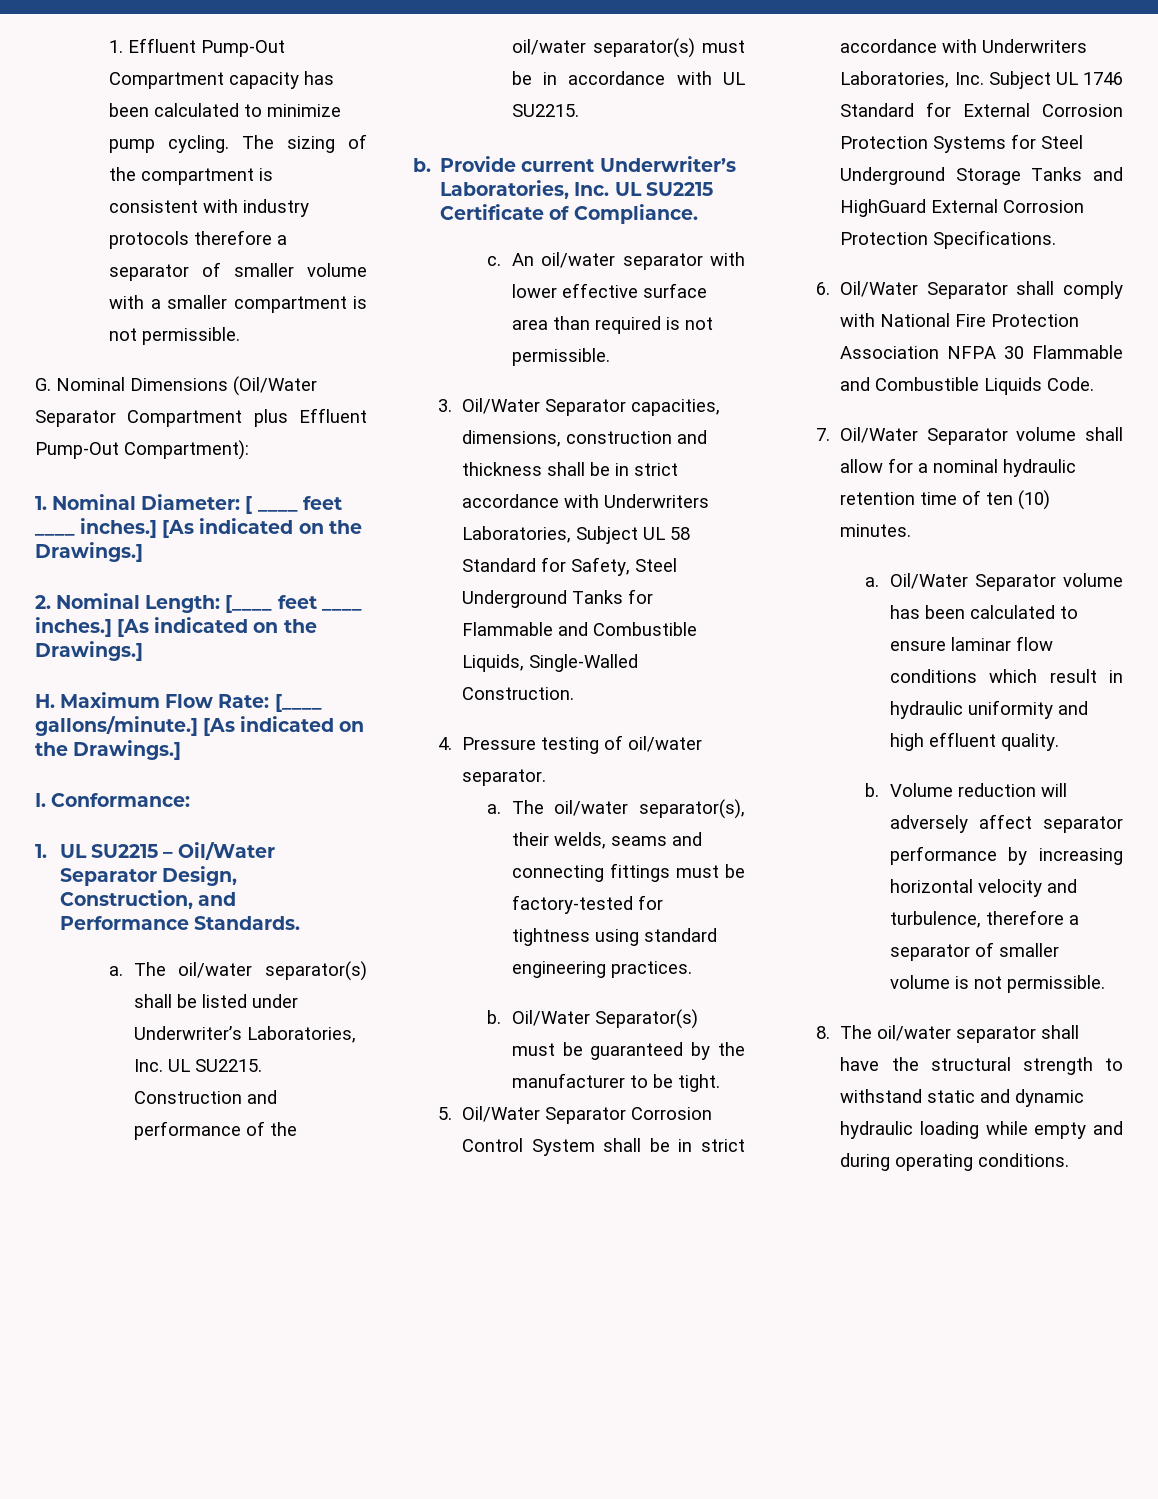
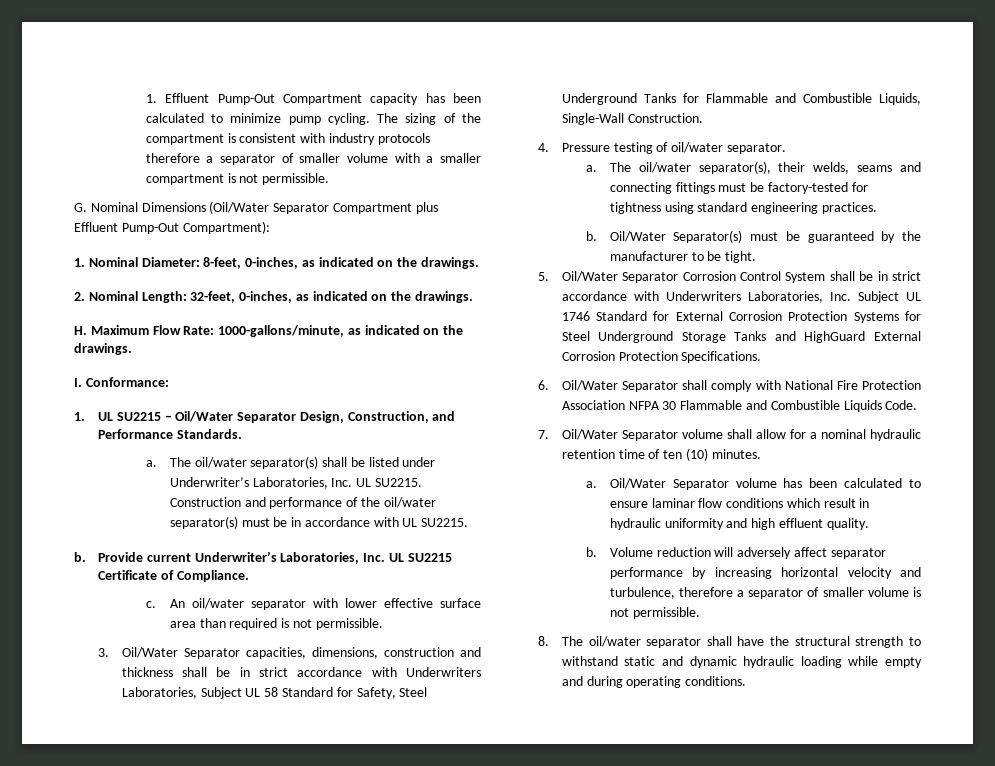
[245,496,298,514] [302,496,342,510] [35,518,362,538] [35,542,143,562] [ ____ feet ____ inches.] [As indicated on the Drawings.] -> [203,257,480,269] 8-feet, 0-inches, as indicated on the drawings.
[225,595,317,613] [321,609,362,611] [35,617,317,637] [35,641,143,661] [____ feet ____ inches.] [As indicated on the Drawings.] -> [190,291,474,303] 32-feet, 0-inches, as indicated on the drawings.
[274,694,322,712] [35,716,365,736] [35,740,182,760] [____ gallons/minute.] [As indicated on the Drawings.] -> [218,325,464,337] [74,343,132,355] 1000-gallons/minute, as indicated on the drawings.
[529,654,639,672] Single-Walled -> [561,113,624,125] Single-Wall

